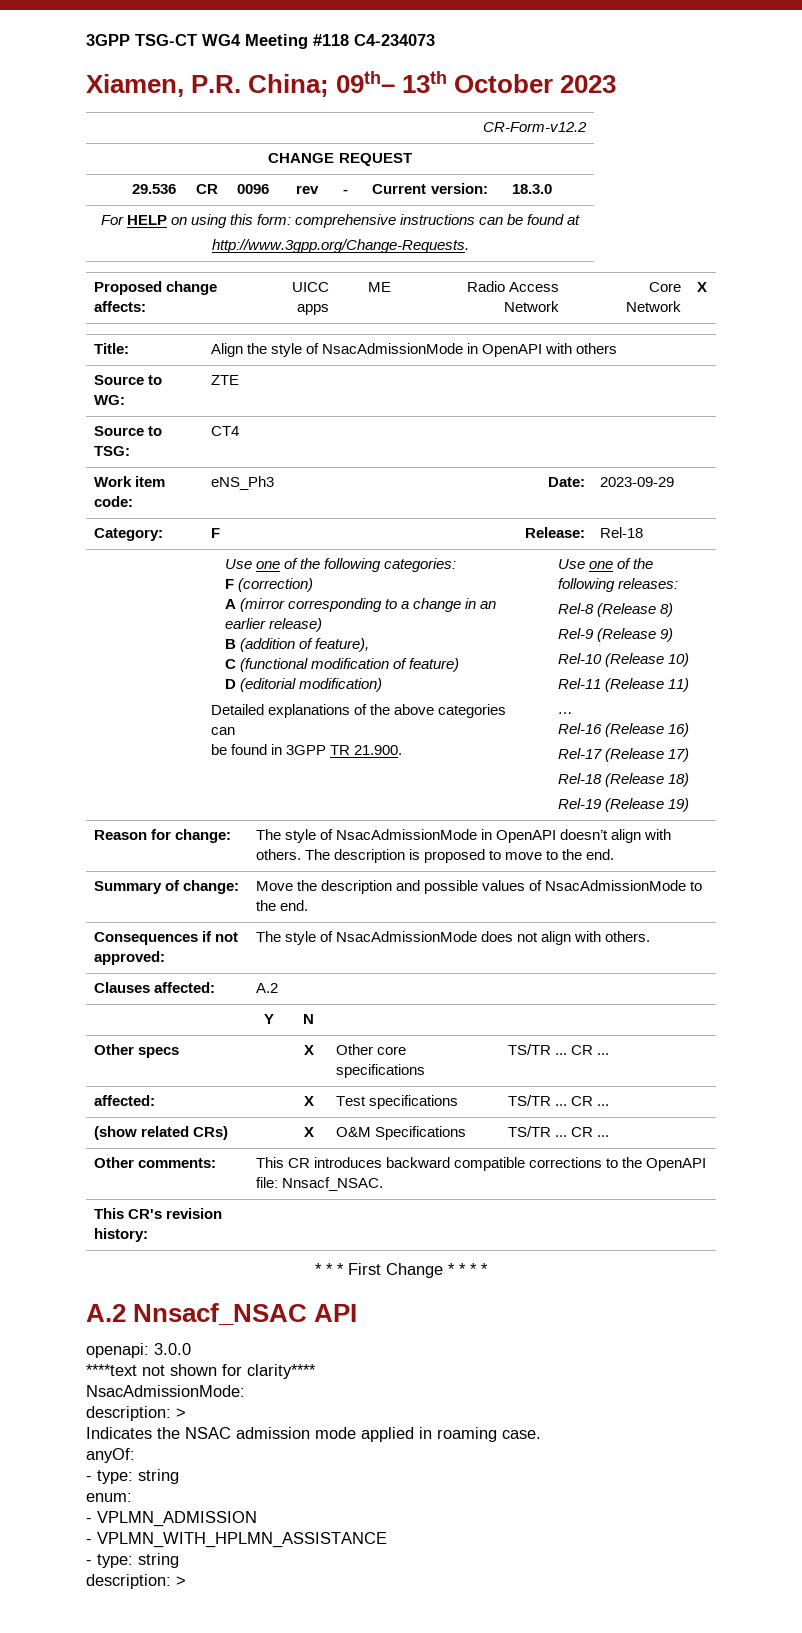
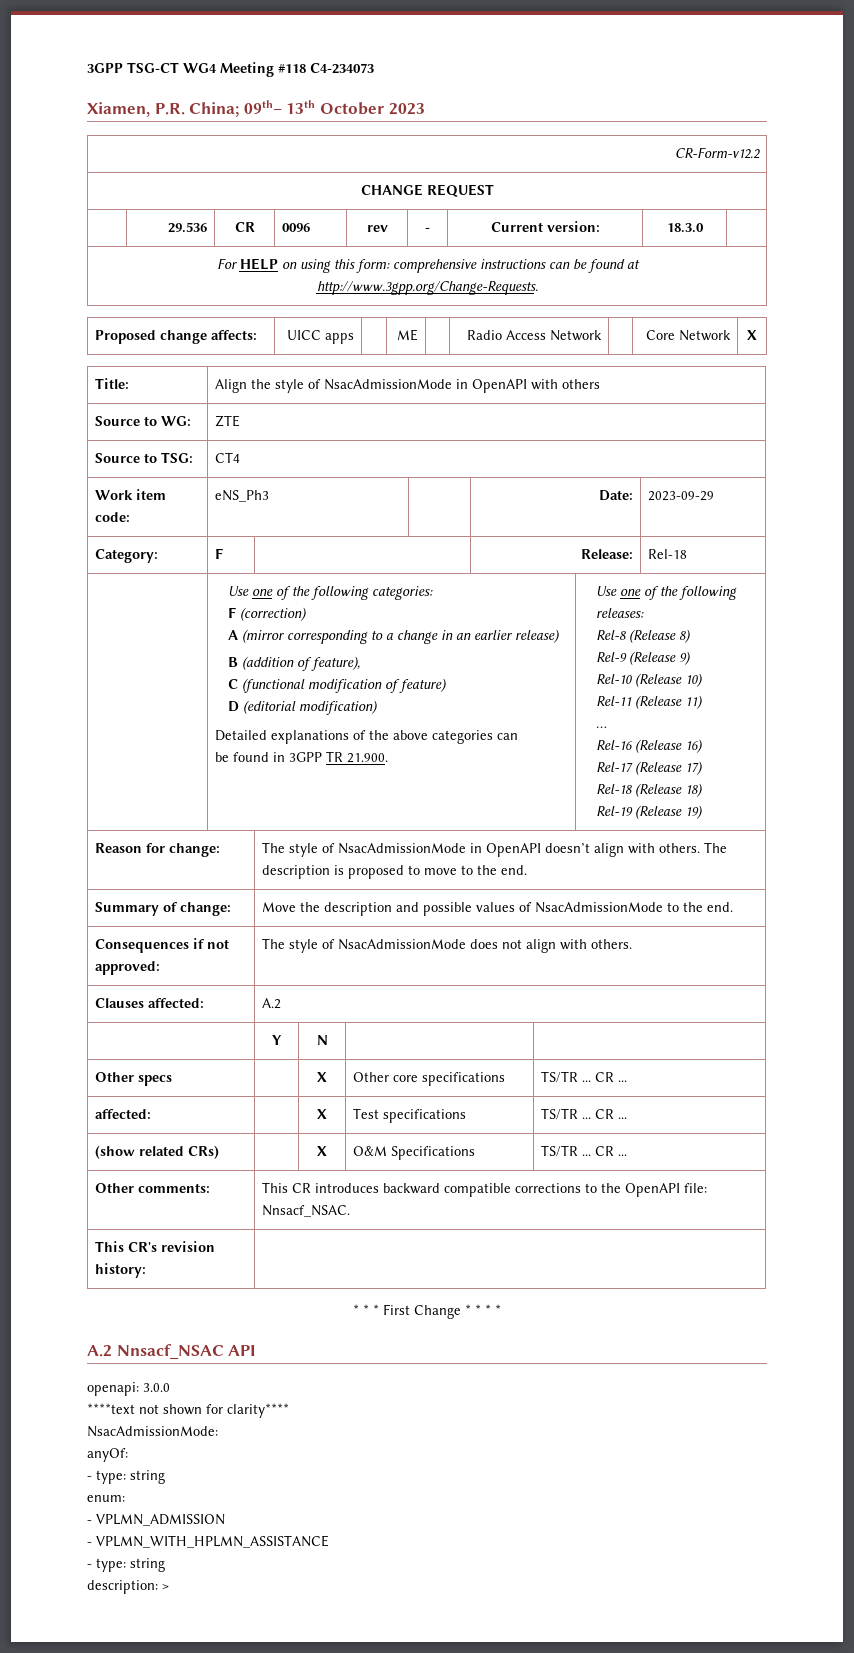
[86,1406,186,1421] [86,1427,541,1442] // description: > // Indicates the NSAC admission mode applied in roaming case. -> (218, 1431) none

